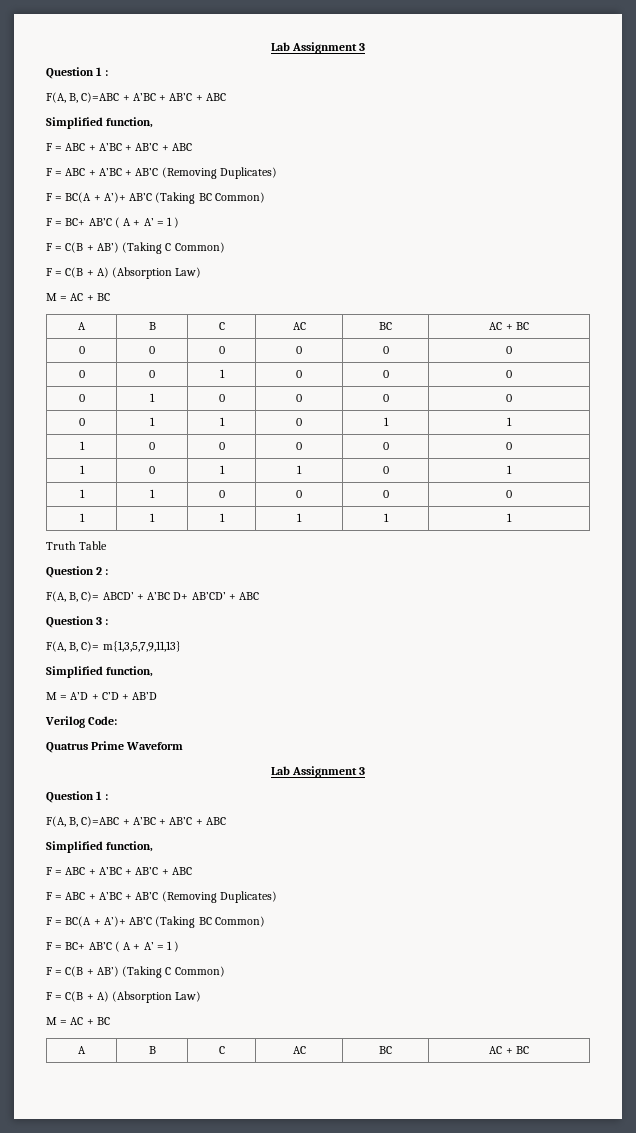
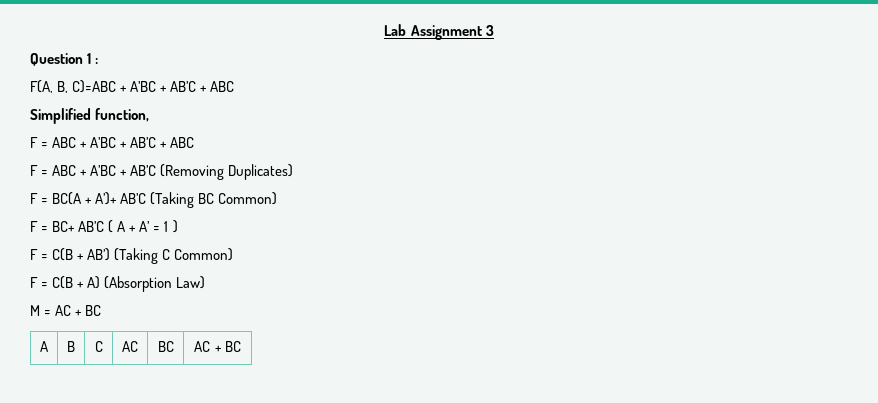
[78,346,85,354] [149,346,155,354] [218,346,225,354] [296,346,302,354] [382,346,389,354] [506,346,512,354] [78,370,85,378] [149,370,155,378] [219,369,225,378] [296,370,302,378] [382,370,389,378] [506,370,512,378] [78,394,85,402] [150,393,155,402] [218,394,225,402] [296,394,302,402] [382,394,389,402] [506,394,512,402] [78,418,85,426] [150,417,155,426] [219,417,225,426] [296,418,302,426] [383,417,389,426] [507,417,512,426] [79,441,85,450] [149,442,155,450] [218,442,225,450] [296,442,302,450] [382,442,389,450] [506,442,512,450] [79,465,85,474] [149,466,155,474] [219,465,225,474] [297,465,302,474] [382,466,389,474] [507,465,512,474] [79,489,85,498] [150,489,155,498] [218,490,225,498] [296,490,302,498] [382,490,389,498] [506,490,512,498] [79,513,85,522] [150,513,155,522] [219,513,225,522] [297,513,302,522] [383,513,389,522] [507,513,512,522] [46,541,108,550] [46,566,109,578] [46,591,260,602] [46,616,109,628] [46,641,181,652] [46,666,154,678] [46,692,158,700] [45,716,118,728] [46,741,184,753] [270,766,366,778] [46,791,109,803] [46,816,226,827] [46,841,154,853] [46,867,192,875] [46,891,277,903] [46,916,265,928] [46,941,180,952] [46,966,225,978] [46,991,202,1003] [46,1017,110,1025] [78,1046,86,1054] [148,1046,156,1054] [218,1046,225,1054] [292,1046,306,1054] [379,1046,392,1054] [489,1046,529,1054] // 0 | 0 | 0 | 0 | 0 | 0 // 0 | 0 | 1 | 0 | 0 | 0 // 0 | 1 | 0 | 0 | 0 | 0 // 0 | 1 | 1 | 0 | 1 | 1 // 1 | 0 | 0 | 0 | 0 | 0 // 1 | 0 | 1 | 1 | 0 | 1 // 1 | 1 | 0 | 0 | 0 | 0 // 1 | 1 | 1 | 1 | 1 | 1 // Truth Table // Question 2 : // F(A, B, C)= ABCD’ + A’BC D+ AB’CD’ + ABC // Question 3 : // F(A, B, C)= m{1,3,5,7,9,11,13} // Simplified function, // M = A’D + C’D + AB’D // Verilog Code: // Quatrus Prime Waveform // Lab Assignment 3 // Question 1 : // F(A, B, C)=ABC + A’BC + AB’C + ABC // Simplified function, // F = ABC + A’BC + AB’C + ABC // F = ABC + A’BC + AB’C (Removing Duplicates) // F = BC(A + A’)+ AB’C (Taking BC Common) // F = BC+ AB’C ( A + A’ = 1 ) // F = C(B + AB’) (Taking C Common) // F = C(B + A) (Absorption Law) // M = AC + BC // A | B | C | AC | BC | AC + BC -> (241, 346) none

